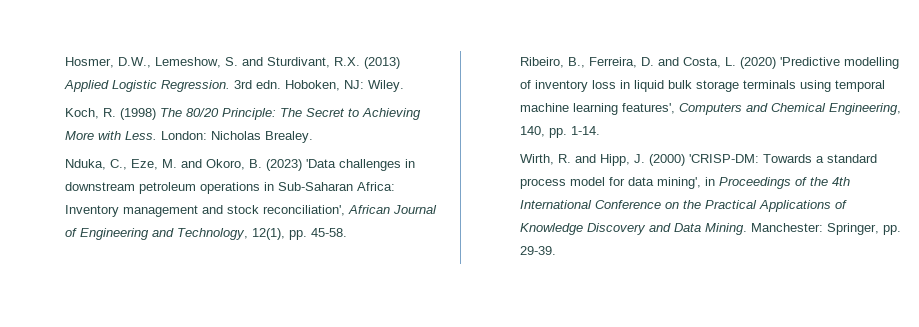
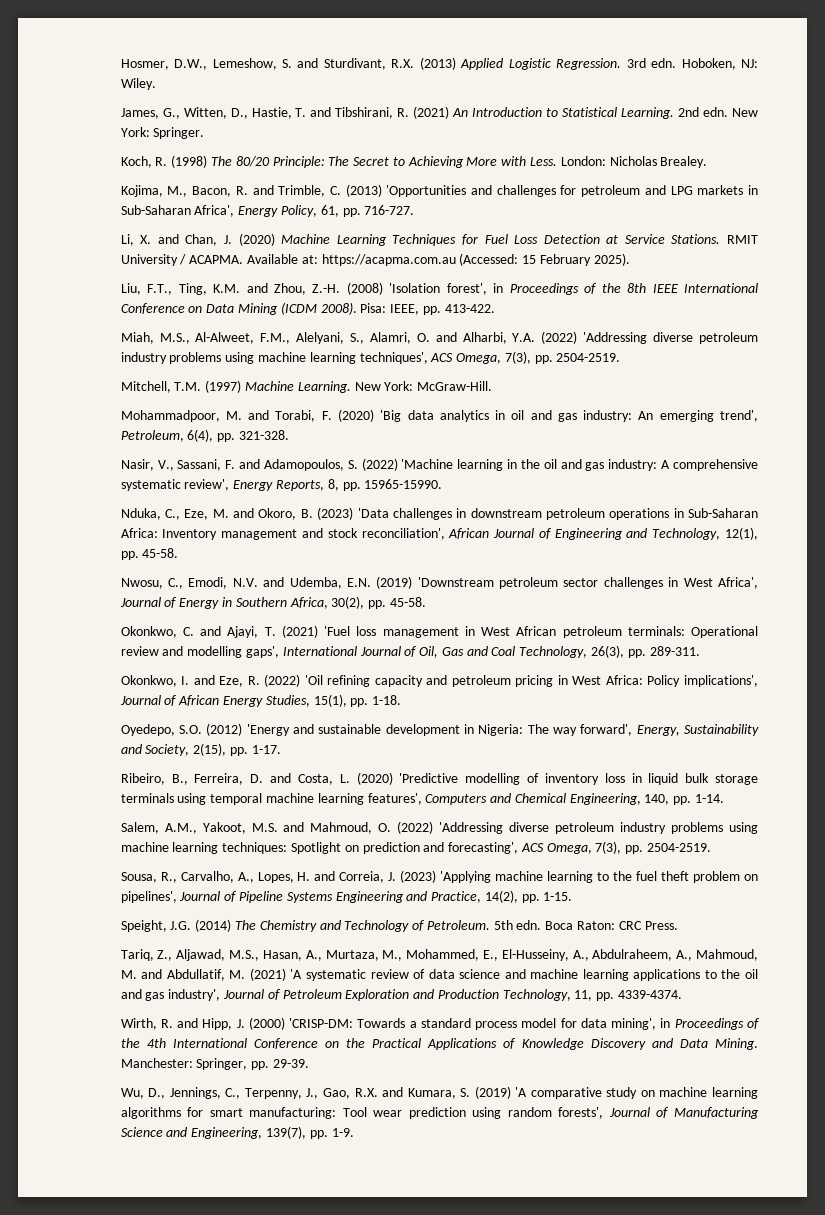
(404, 86) none -> [120,106,758,119] [120,127,205,139] // James, G., Witten, D., Hastie, T. and Tibshirani, R. (2021) An Introduction to Statistical Learning. 2nd edn. New York: Springer.
(313, 137) none -> [120,184,758,197] [120,205,415,217] [120,233,758,246] [120,253,630,266] [120,282,758,295] [120,302,495,315] [120,331,758,344] [120,351,621,364] [120,380,493,393] [120,409,758,422] [120,429,289,442] [120,458,758,471] [120,479,443,491] // Kojima, M., Bacon, R. and Trimble, C. (2013) 'Opportunities and challenges for petroleum and LPG markets in Sub-Saharan Africa', Energy Policy, 61, pp. 716-727. // Li, X. and Chan, J. (2020) Machine Learning Techniques for Fuel Loss Detection at Service Stations. RMIT University / ACAPMA. Available at: https://acapma.com.au (Accessed: 15 February 2025). // Liu, F.T., Ting, K.M. and Zhou, Z.-H. (2008) 'Isolation forest', in Proceedings of the 8th IEEE International Conference on Data Mining (ICDM 2008). Pisa: IEEE, pp. 413-422. // Miah, M.S., Al-Alweet, F.M., Alelyani, S., Alamri, O. and Alharbi, Y.A. (2022) 'Addressing diverse petroleum industry problems using machine learning techniques', ACS Omega, 7(3), pp. 2504-2519. // Mitchell, T.M. (1997) Machine Learning. New York: McGraw-Hill. // Mohammadpoor, M. and Torabi, F. (2020) 'Big data analytics in oil and gas industry: An emerging trend', Petroleum, 6(4), pp. 321-328. // Nasir, V., Sassani, F. and Adamopoulos, S. (2022) 'Machine learning in the oil and gas industry: A comprehensive systematic review', Energy Reports, 8, pp. 15965-15990.
(347, 232) none -> [120,576,758,589] [119,596,426,609] [120,625,758,638] [120,645,700,658] [120,674,758,687] [119,694,402,707] [120,723,760,736] [120,743,281,756] // Nwosu, C., Emodi, N.V. and Udemba, E.N. (2019) 'Downstream petroleum sector challenges in West Africa', Journal of Energy in Southern Africa, 30(2), pp. 45-58. // Okonkwo, C. and Ajayi, T. (2021) 'Fuel loss management in West African petroleum terminals: Operational review and modelling gaps', International Journal of Oil, Gas and Coal Technology, 26(3), pp. 289-311. // Okonkwo, I. and Eze, R. (2022) 'Oil refining capacity and petroleum pricing in West Africa: Policy implications', Journal of African Energy Studies, 15(1), pp. 1-18. // Oyedepo, S.O. (2012) 'Energy and sustainable development in Nigeria: The way forward', Energy, Sustainability and Society, 2(15), pp. 1-17.
(600, 130) none -> [120,821,759,834] [120,841,712,854] [120,870,759,883] [120,890,573,903] [120,919,678,932] [120,949,759,961] [120,968,758,981] [120,989,683,1001] // Salem, A.M., Yakoot, M.S. and Mahmoud, O. (2022) 'Addressing diverse petroleum industry problems using machine learning techniques: Spotlight on prediction and forecasting', ACS Omega, 7(3), pp. 2504-2519. // Sousa, R., Carvalho, A., Lopes, H. and Correia, J. (2023) 'Applying machine learning to the fuel theft problem on pipelines', Journal of Pipeline Systems Engineering and Practice, 14(2), pp. 1-15. // Speight, J.G. (2014) The Chemistry and Technology of Petroleum. 5th edn. Boca Raton: CRC Press. // Tariq, Z., Aljawad, M.S., Hasan, A., Murtaza, M., Mohammed, E., El-Husseiny, A., Abdulraheem, A., Mahmoud, M. and Abdullatif, M. (2021) 'A systematic review of data science and machine learning applications to the oil and gas industry', Journal of Petroleum Exploration and Production Technology, 11, pp. 4339-4374.
(556, 250) none -> [120,1086,758,1099] [120,1107,759,1119] [120,1126,354,1139] // Wu, D., Jennings, C., Terpenny, J., Gao, R.X. and Kumara, S. (2019) 'A comparative study on machine learning algorithms for smart manufacturing: Tool wear prediction using random forests', Journal of Manufacturing Science and Engineering, 139(7), pp. 1-9.

